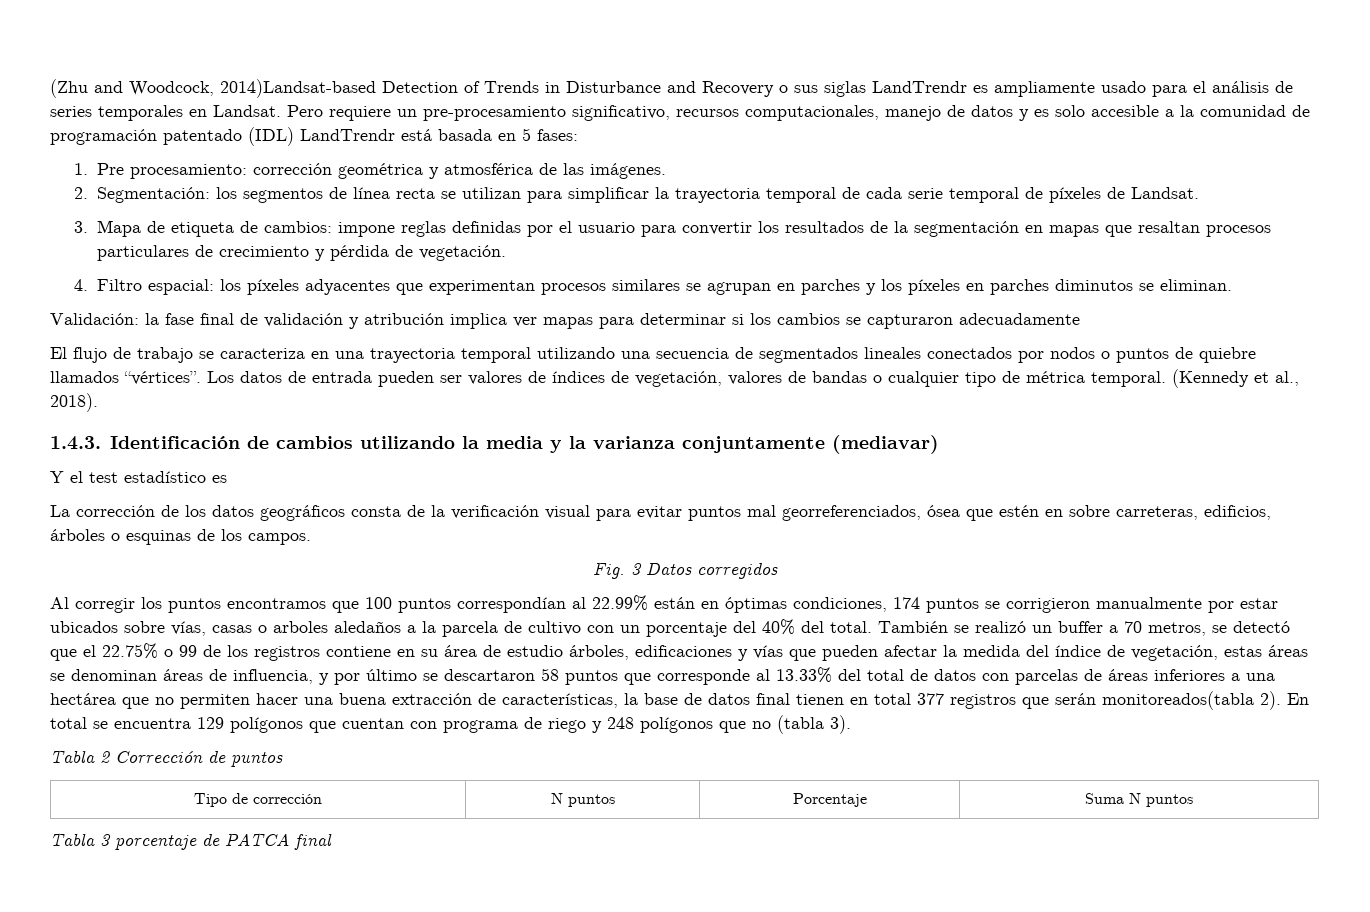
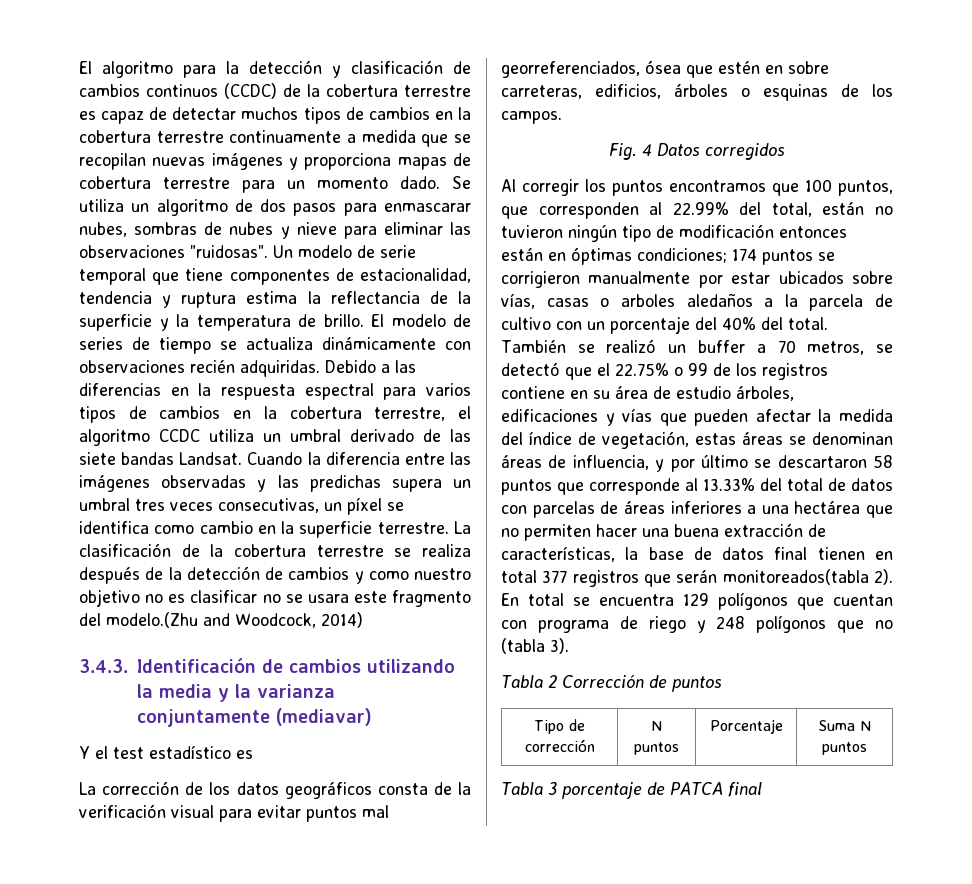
[50,79,1293,98] [50,105,1310,121] [50,127,578,146] [73,163,667,179] [73,187,1200,203] [73,220,1272,237] [97,245,507,261] [73,279,1233,295] [50,313,1080,329] [50,347,1256,363] [50,369,1299,388] [50,393,98,412] [50,436,101,450] (Zhu and Woodcock, 2014)Landsat-based Detection of Trends in Disturbance and Recovery o sus siglas LandTrendr es ampliamente usado para el análisis de series temporales en Landsat. Pero requiere un pre-procesamiento significativo, recursos computacionales, manejo de datos y es solo accesible a la comunidad de programación patentado (IDL) LandTrendr está basada en 5 fases: // 1. Pre procesamiento: corrección geométrica y atmosférica de las imágenes. // 2. Segmentación: los segmentos de línea recta se utilizan para simplificar la trayectoria temporal de cada serie temporal de píxeles de Landsat. // 3. Mapa de etiqueta de cambios: impone reglas definidas por el usuario para convertir los resultados de la segmentación en mapas que resaltan procesos particulares de crecimiento y pérdida de vegetación. // 4. Filtro espacial: los píxeles adyacentes que experimentan procesos similares se agrupan en parches y los píxeles en parches diminutos se eliminan. // Validación: la fase final de validación y atribución implica ver mapas para determinar si los cambios se capturaron adecuadamente // El flujo de trabajo se caracteriza en una trayectoria temporal utilizando una secuencia de segmentados lineales conectados por nodos o puntos de quiebre llamados “vértices”. Los datos de entrada pueden ser valores de índices de vegetación, valores de bandas o cualquier tipo de métrica temporal. (Kennedy et al., 2018). // 1.4.3. -> [79,60,471,78] [79,83,471,99] [79,107,471,124] [79,130,472,147] [79,153,471,170] [79,176,471,193] [79,199,471,216] [79,222,471,239] [79,245,416,258] [79,268,471,285] [79,291,471,308] [79,314,471,331] [79,337,471,354] [79,360,416,377] [79,383,471,400] [79,406,472,423] [79,429,471,446] [79,452,471,465] [79,475,471,492] [79,497,404,515] [79,521,471,538] [79,543,471,557] [79,566,471,584] [79,589,471,607] [79,612,363,628] [79,659,128,673] El algoritmo para la detección y clasificación de cambios continuos (CCDC) de la cobertura terrestre es capaz de detectar muchos tipos de cambios en la cobertura terrestre continuamente a medida que se recopilan nuevas imágenes y proporciona mapas de cobertura terrestre para un momento dado. Se utiliza un algoritmo de dos pasos para enmascarar nubes, sombras de nubes y nieve para eliminar las observaciones "ruidosas". Un modelo de serie temporal que tiene componentes de estacionalidad, tendencia y ruptura estima la reflectancia de la superficie y la temperatura de brillo. El modelo de series de tiempo se actualiza dinámicamente con observaciones recién adquiridas. Debido a las diferencias en la respuesta espectral para varios tipos de cambios en la cobertura terrestre, el algoritmo CCDC utiliza un umbral derivado de las siete bandas Landsat. Cuando la diferencia entre las imágenes observadas y las predichas supera un umbral tres veces consecutivas, un píxel se identifica como cambio en la superficie terrestre. La clasificación de la cobertura terrestre se realiza después de la detección de cambios y como nuestro objetivo no es clasificar no se usara este fragmento del modelo.(Zhu and Woodcock, 2014) // 3.4.3.
[631,563,642,575] 3 -> [642,144,652,156] 4
[398,595,648,613] puntos correspondían al 22.99% -> [838,180,893,196] [501,202,893,219] [501,224,847,242] puntos, que corresponden al 22.99% del total, están no tuvieron ningún tipo de modificación entonces
[793,597,887,612] condiciones, -> [637,248,727,263] condiciones;

